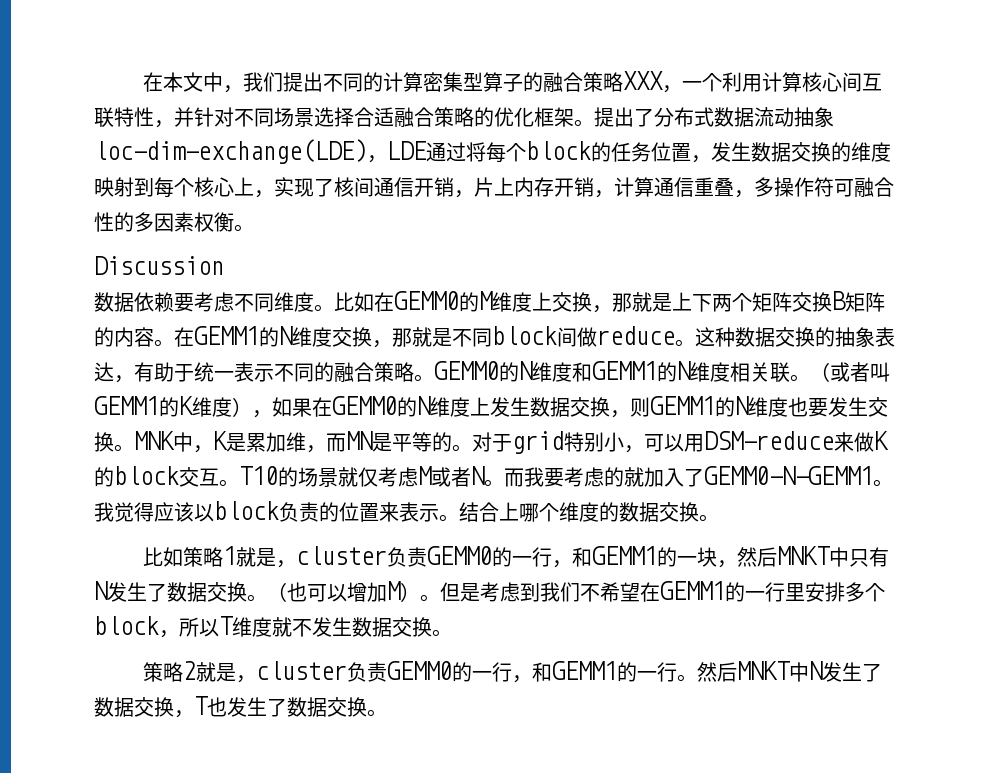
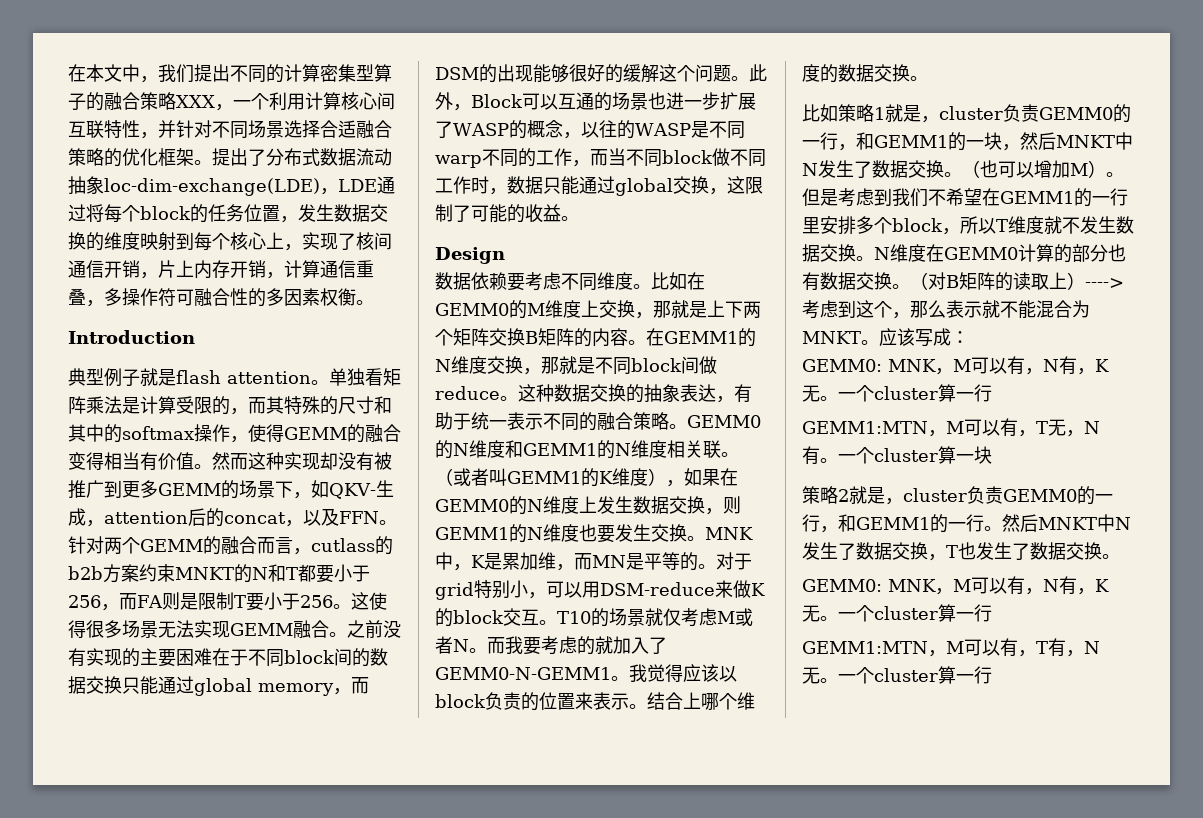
[94,256,224,275] Discussion -> [68,330,195,344] [68,368,401,387] [68,396,392,415] [68,424,401,443] [68,452,392,471] [68,480,394,499] [68,508,397,527] [68,536,393,555] [68,564,370,583] [68,592,387,611] [68,620,401,638] [68,648,388,667] [68,676,369,696] [435,64,767,83] [435,92,756,111] [435,120,745,139] [435,148,766,168] [435,176,763,196] [435,204,579,223] [435,247,505,264] Introduction // 典型例子就是flash attention。单独看矩阵乘法是计算受限的，而其特殊的尺寸和其中的softmax操作，使得GEMM的融合变得相当有价值。然而这种实现却没有被推广到更多GEMM的场景下，如QKV-生成，attention后的concat，以及FFN。针对两个GEMM的融合而言，cutlass的b2b方案约束MNKT的N和T都要小于256，而FA则是限制T要小于256。这使得很多场景无法实现GEMM融合。之前没有实现的主要困难在于不同block间的数据交换只能通过global memory，而DSM的出现能够很好的缓解这个问题。此外，Block可以互通的场景也进一步扩展了WASP的概念，以往的WASP是不同warp不同的工作，而当不同block做不同工作时，数据只能通过global交换，这限制了可能的收益。 // Design
[849,547,890,567] 只有 -> (1133, 141) none
(452, 633) none -> [874,244,1126,263] [802,272,1124,291] [802,300,1090,319] [802,328,969,347] [802,356,1109,375] [802,384,992,402] [802,418,1100,437] [802,446,992,465] N维度在GEMM0计算的部分也有数据交换。（对B矩阵的读取上）---->考虑到这个，那么表示就不能混合为MNKT。应该写成： // GEMM0: MNK，M可以有，N有，K无。一个cluster算一行 // GEMM1:MTN，M可以有，T无，N有。一个cluster算一块
(387, 713) none -> [802,576,1109,595] [802,604,992,622] [802,638,1100,657] [802,666,992,684] // GEMM0: MNK，M可以有，N有，K无。一个cluster算一行 // GEMM1:MTN，M可以有，T有，N无。一个cluster算一行

